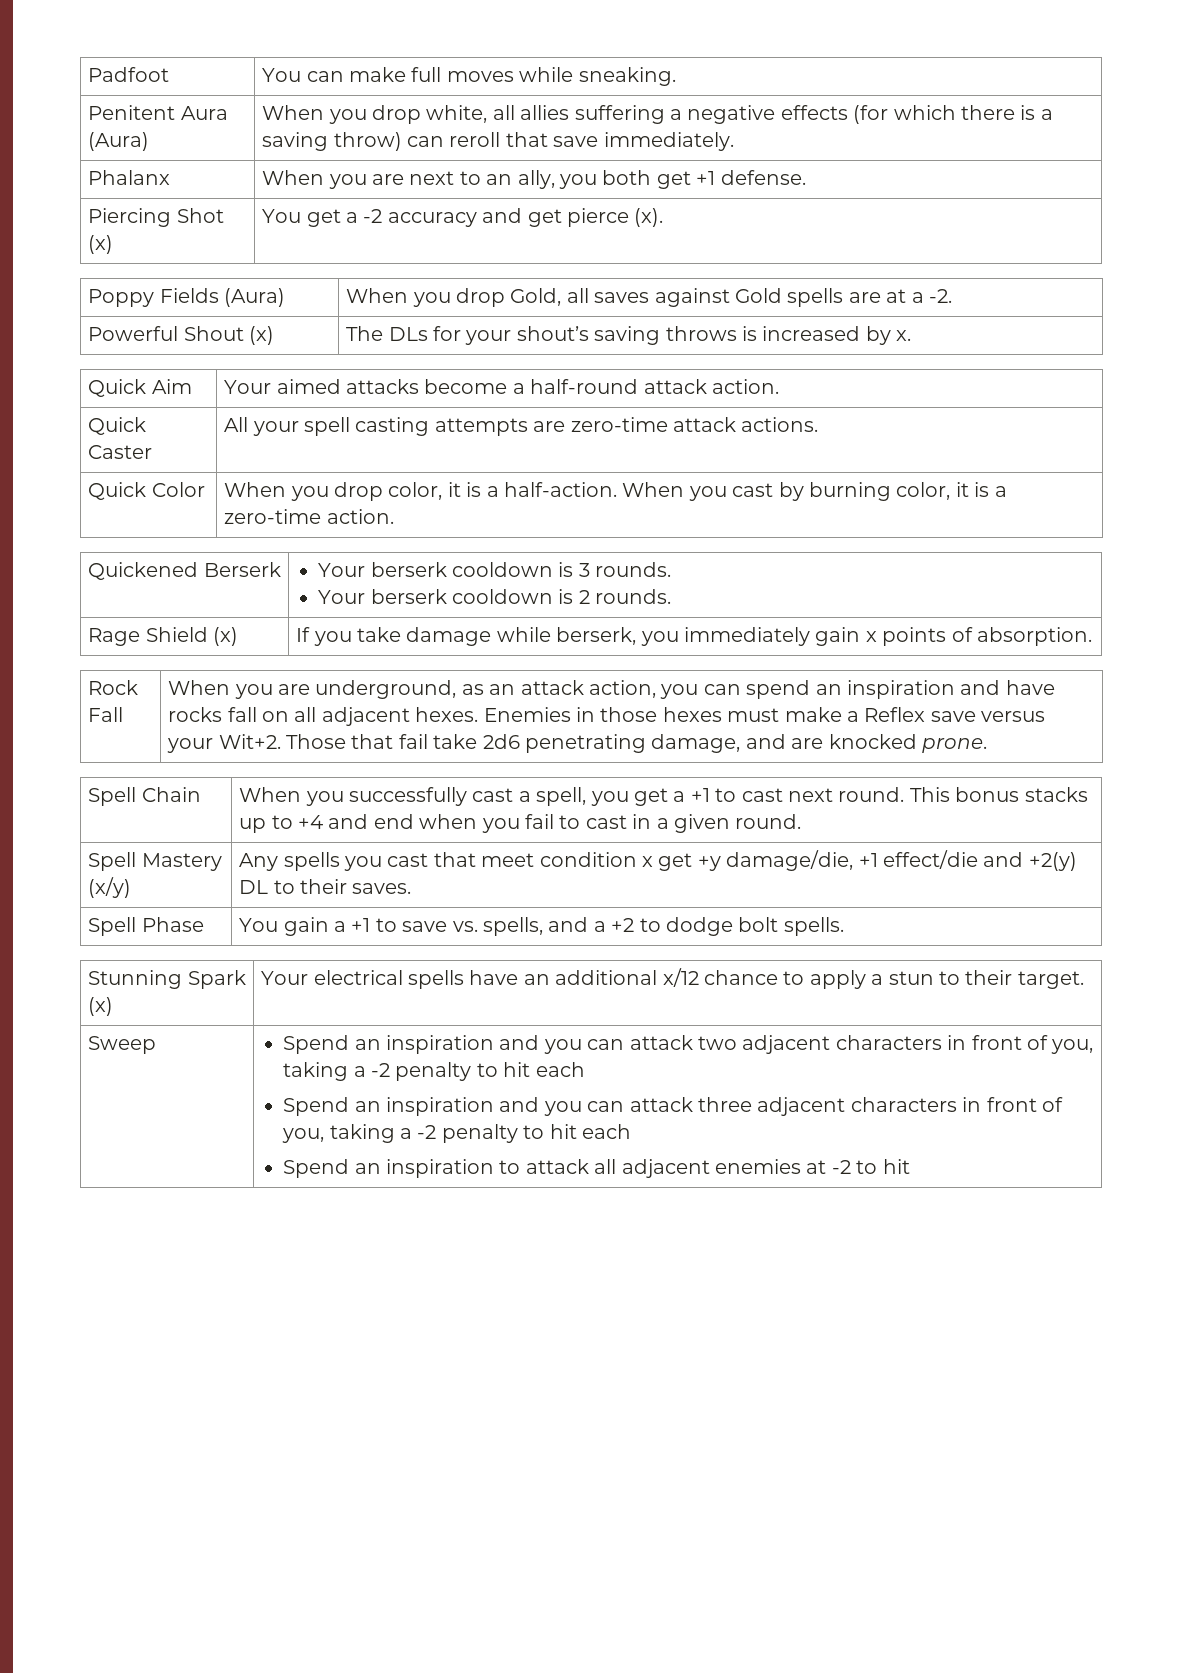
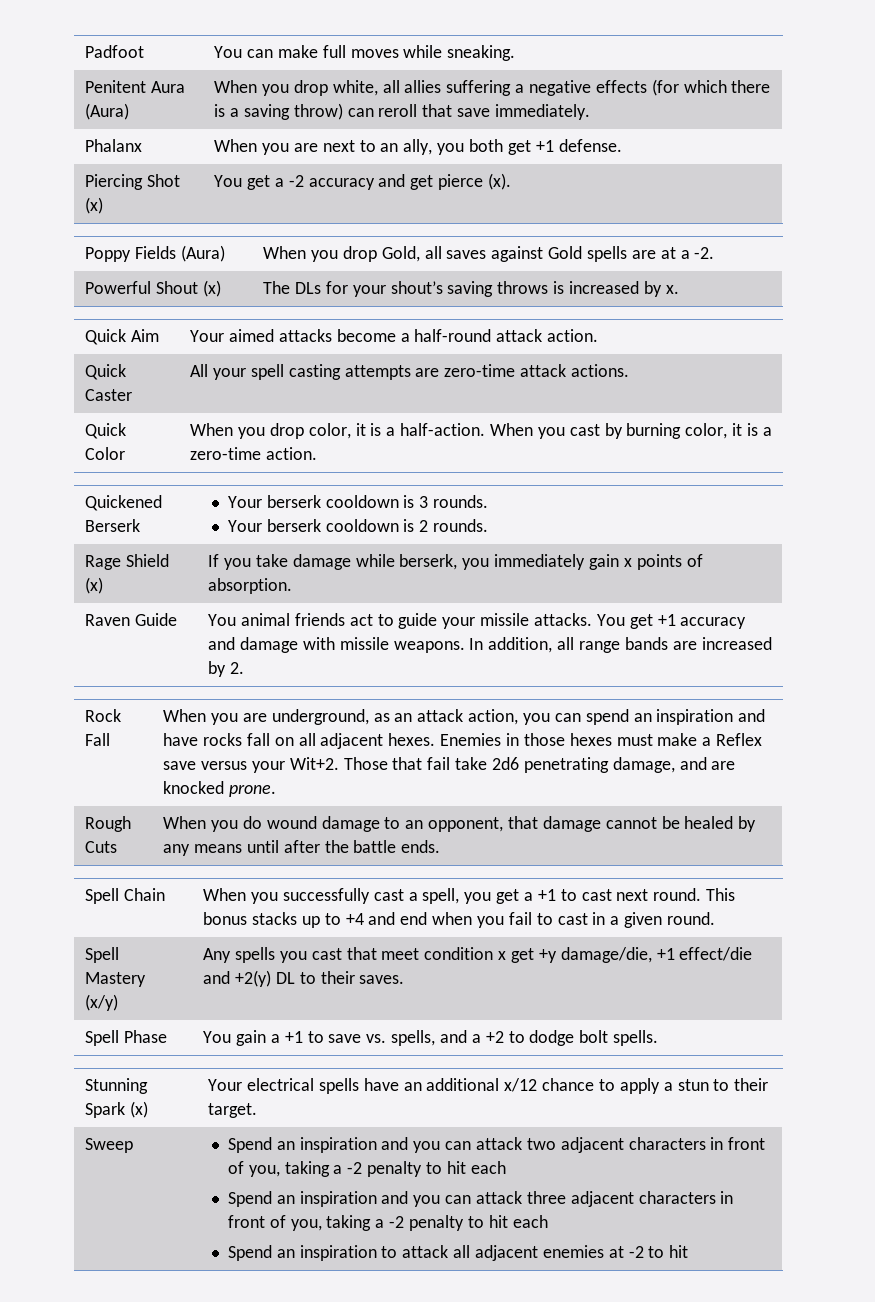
(1093, 636) none -> [85,613,177,626] [208,613,747,629] [208,637,772,653] [208,661,244,677] // Raven Guide | You animal friends act to guide your missile attacks. You get +1 accuracy and damage with missile weapons. In addition, all range bands are increased by 2.
(988, 745) none -> [85,816,132,832] [85,841,118,853] [163,816,757,832] [163,840,441,856] // Rough Cuts | When you do wound damage to an opponent, that damage cannot be healed by any means until after the battle ends.

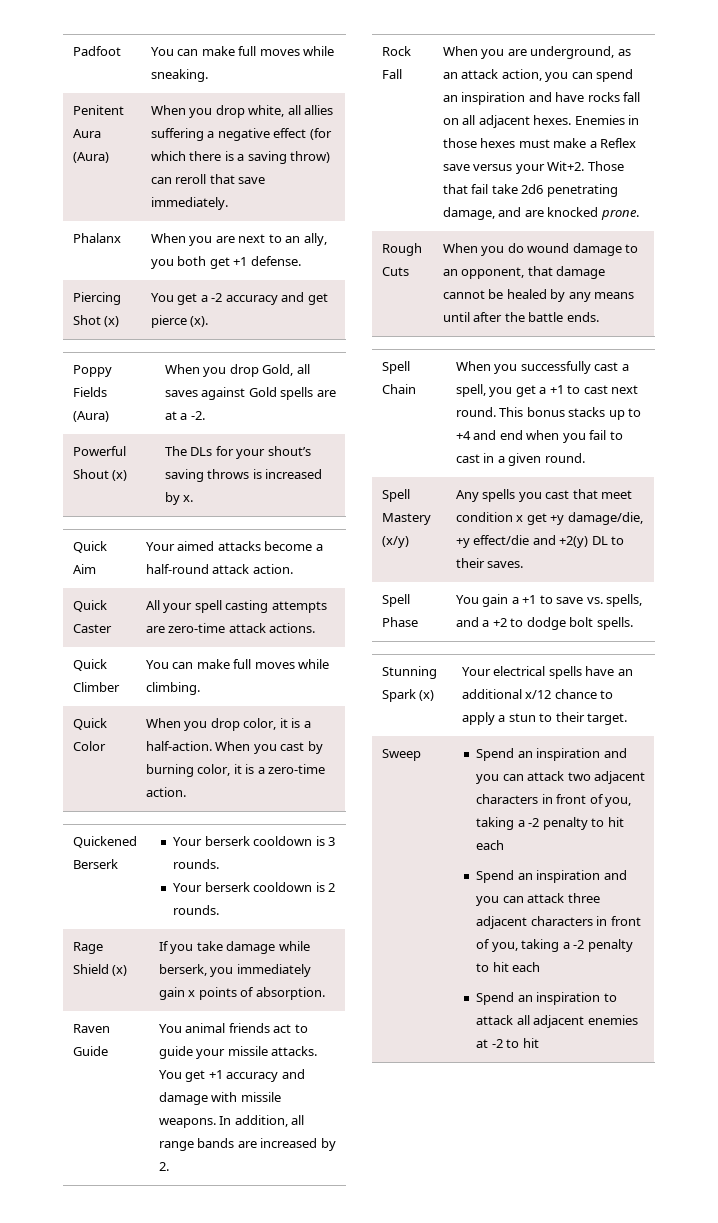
[595,80,647,93] effects -> [273,128,307,138] effect
(629, 370) none -> [72,659,107,671] [72,682,120,692] [145,659,330,669] [145,682,200,695] // Quick Climber | You can make full moves while climbing.
[656,948,675,960] +1 -> [455,538,470,548] +y

